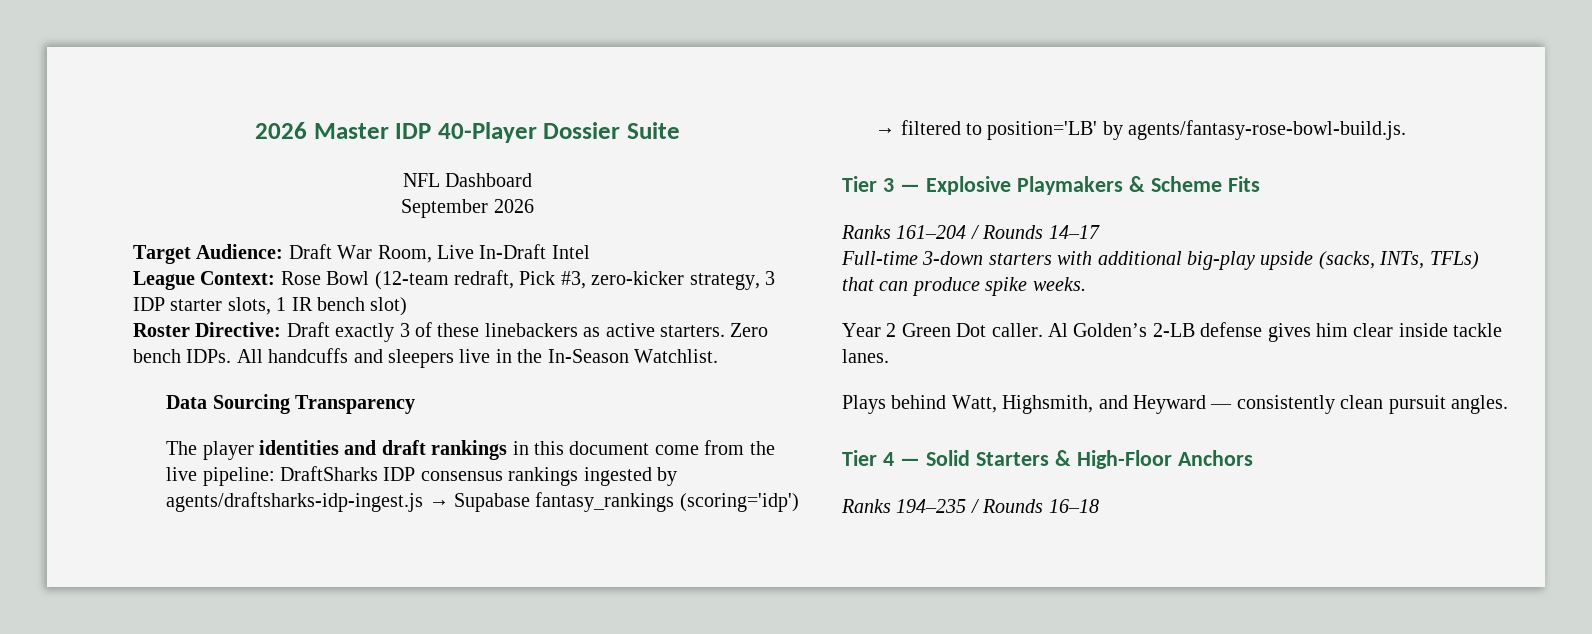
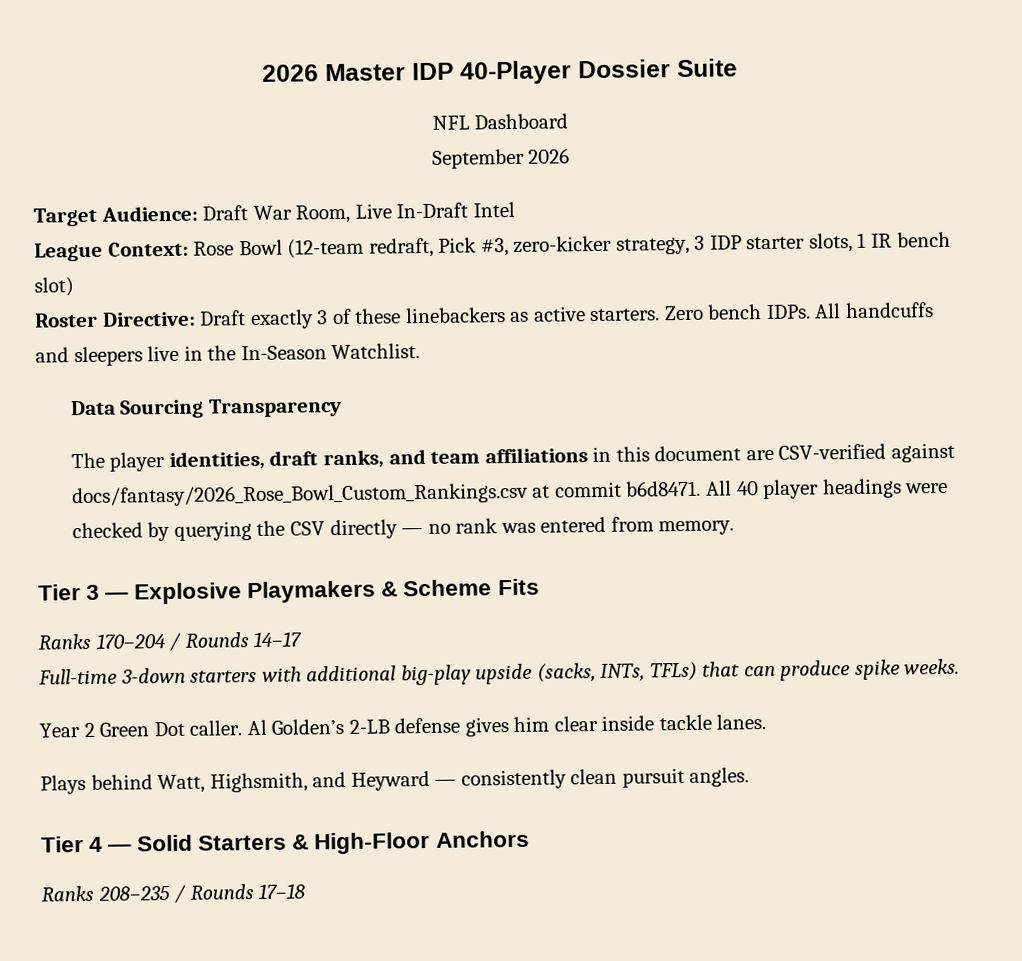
[258,440,775,460] [166,466,677,486] [166,492,799,512] [875,120,1407,140] identities and draft rankings in this document come from the live pipeline: DraftSharks IDP consensus rankings ingested by agents/draftsharks-idp-ingest.js → Supabase fantasy_rankings (scoring='idp') → filtered to position='LB' by agents/fantasy-rose-bowl-build.js. -> [168,442,955,471] [71,478,949,508] [71,516,735,542] identities, draft ranks, and team affiliations in this document are CSV-verified against docs/fantasy/2026_Rose_Bowl_Custom_Rankings.csv at commit b6d8471. All 40 player headings were checked by querying the CSV directly — no rank was entered from memory.
[896,225,967,239] 161–204 -> [95,633,165,649] 170–204
[896,499,1099,513] 194–235 / Rounds 16–18 -> [97,883,306,903] 208–235 / Rounds 17–18

